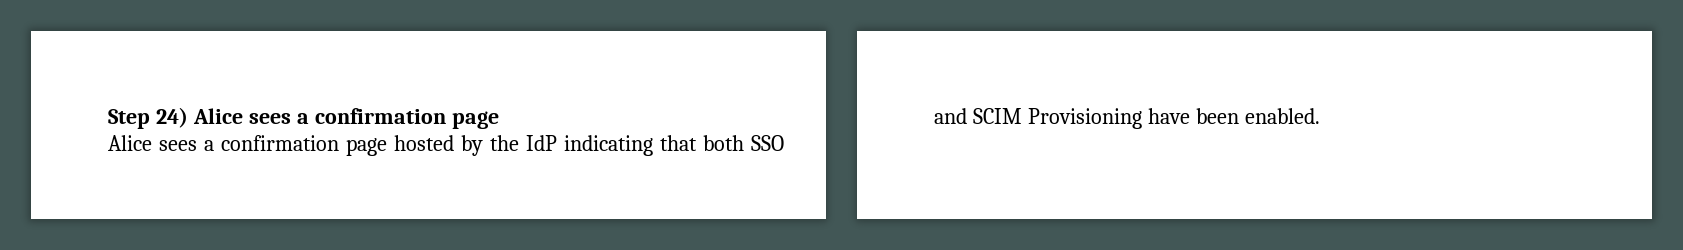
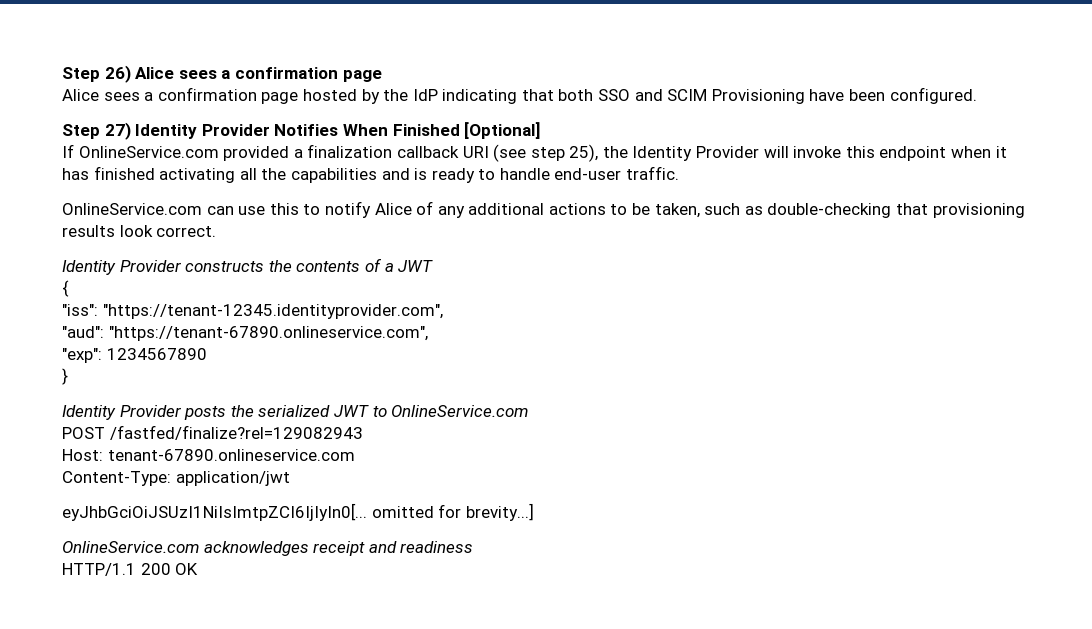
[108,107,188,129] Step 24) -> [62,65,131,83] Step 26)
[1244,108,1320,124] enabled. -> [889,87,977,104] [62,122,541,140] [62,144,1007,162] [62,166,680,183] [62,201,1025,218] [62,225,217,237] [62,258,434,275] [62,280,69,297] [62,304,443,319] [62,326,428,341] [62,348,207,363] [62,368,68,385] [62,405,529,420] [62,425,363,440] [62,449,355,461] [62,471,290,486] [62,503,534,521] [62,541,474,556] [62,563,199,576] configured. // Step 27) Identity Provider Notifies When Finished [Optional] // If OnlineService.com provided a finalization callback URI (see step 25), the Identity Provider will invoke this endpoint when it has finished activating all the capabilities and is ready to handle end-user traffic. // OnlineService.com can use this to notify Alice of any additional actions to be taken, such as double-checking that provisioning results look correct. // Identity Provider constructs the contents of a JWT // { // "iss": "https://tenant-12345.identityprovider.com", // "aud": "https://tenant-67890.onlineservice.com", // "exp": 1234567890 // } // Identity Provider posts the serialized JWT to OnlineService.com // POST /fastfed/finalize?rel=129082943 // Host: tenant-67890.onlineservice.com // Content-Type: application/jwt // eyJhbGciOiJSUzI1NiIsImtpZCI6IjIyIn0[... omitted for brevity...] // OnlineService.com acknowledges receipt and readiness // HTTP/1.1 200 OK

